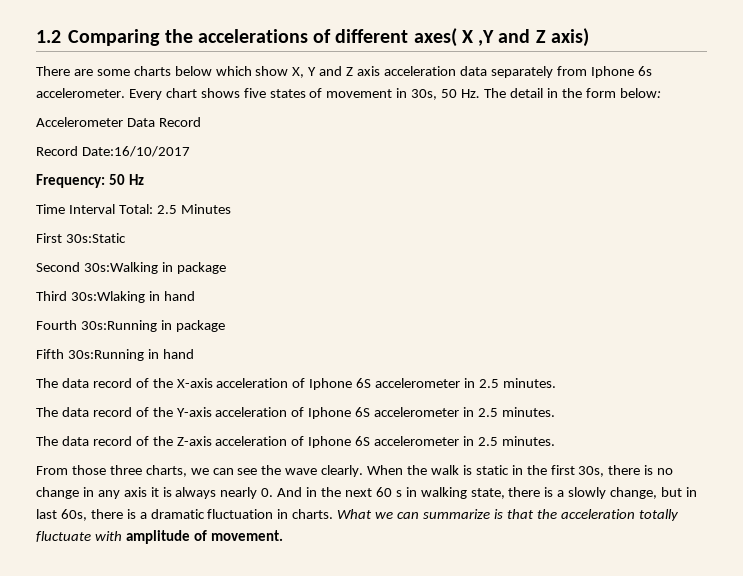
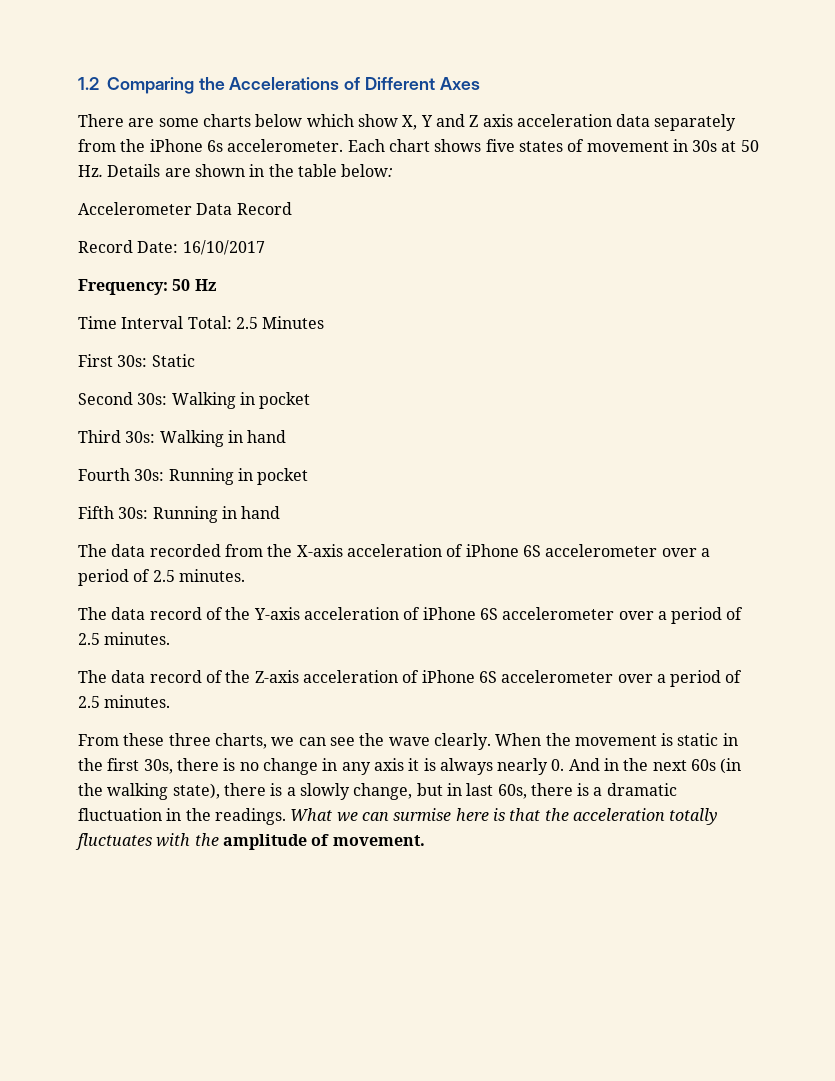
[197,28,589,47] accelerations of different axes( X ,Y and Z axis) -> [229,77,480,90] Accelerations of Different Axes
[590,66,634,78] Iphone -> [120,139,203,152] the iPhone
[128,89,162,100] Every -> [347,139,385,152] Each
[411,88,616,100] 30s, 50 Hz. The detail in the form -> [692,140,759,152] [78,164,337,177] 30s at 50 Hz. Details are shown in the table
[81,146,190,157] Date:16/10/2017 -> [137,240,265,255] Date: 16/10/2017
[65,233,126,243] 30s:Static -> [117,354,195,367] 30s: Static
[83,262,226,274] 30s:Walking in package -> [137,392,311,409] 30s: Walking in pocket
[70,291,145,303] 30s:Wlaking -> [125,430,224,447] 30s: Walking
[80,320,225,332] 30s:Running in package -> [134,468,309,485] 30s: Running in pocket
[67,349,144,361] 30s:Running -> [118,506,218,523] 30s: Running
[92,378,149,388] record of -> [149,544,263,557] recorded from
[309,378,476,390] Iphone 6S accelerometer in -> [465,544,710,557] [78,569,151,586] iPhone 6S accelerometer over a period of
[308,407,475,419] Iphone 6S accelerometer in -> [422,607,744,624] iPhone 6S accelerometer over a period of
[308,436,475,448] Iphone 6S accelerometer in -> [421,670,743,687] iPhone 6S accelerometer over a period of
[71,465,106,475] those -> [123,733,165,746] these
[430,465,459,475] walk -> [574,735,657,746] movement
[375,487,505,499] 60 s in walking state, -> [691,758,742,774] [78,783,220,800] 60s (in the walking state),
[292,509,334,519] charts. -> [185,808,286,825] the readings.
[422,509,490,519] summarize -> [393,808,489,821] surmise here
[36,531,122,542] fluctuate with -> [75,833,219,850] fluctuates with the

